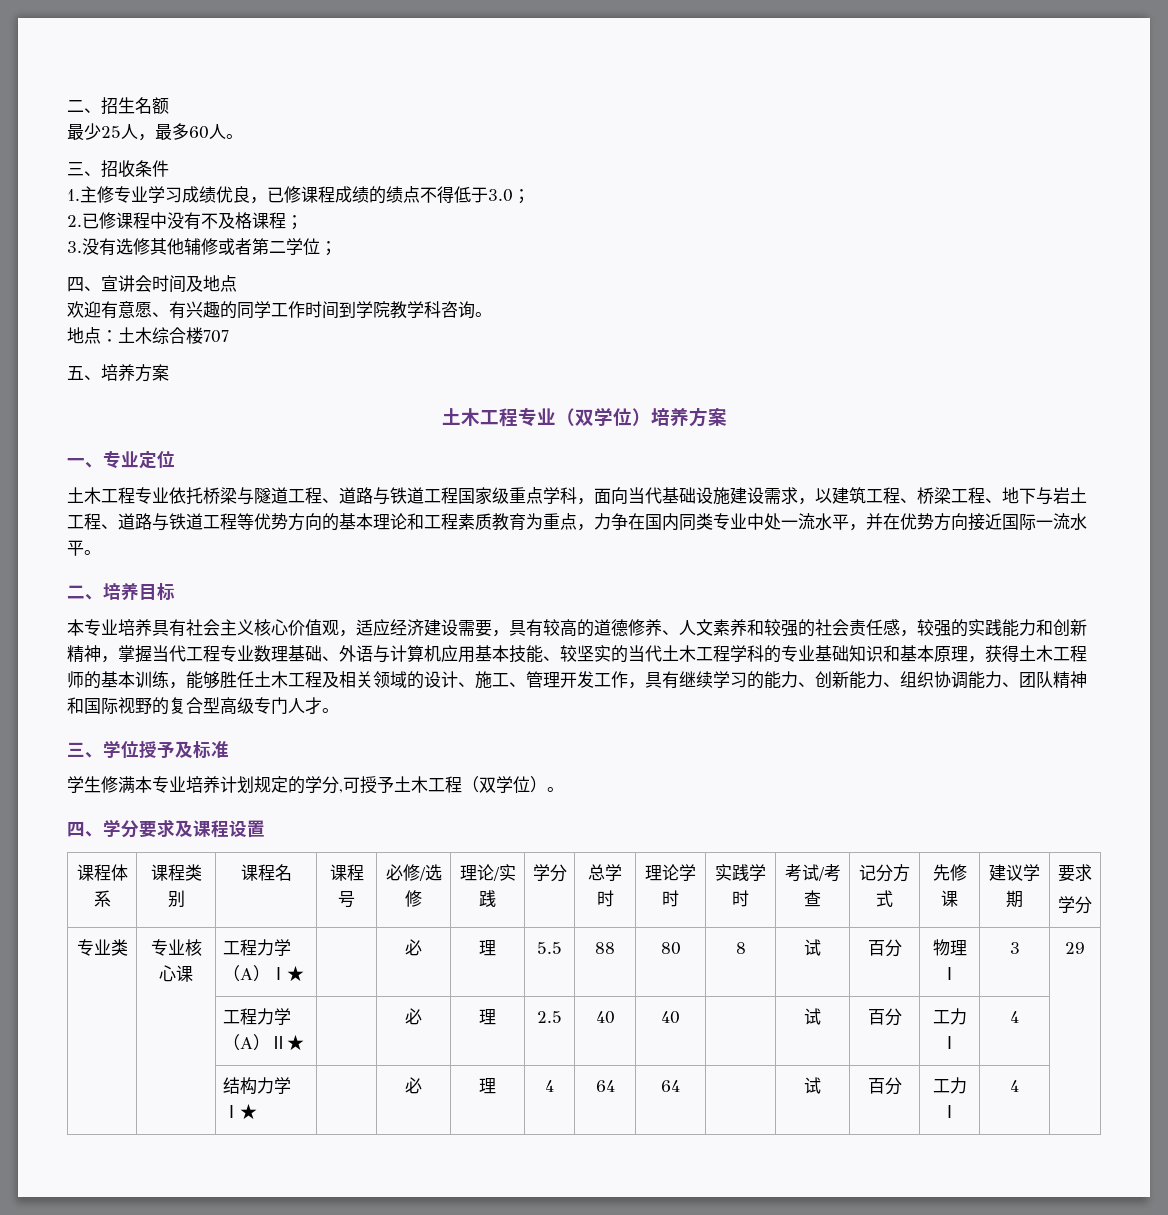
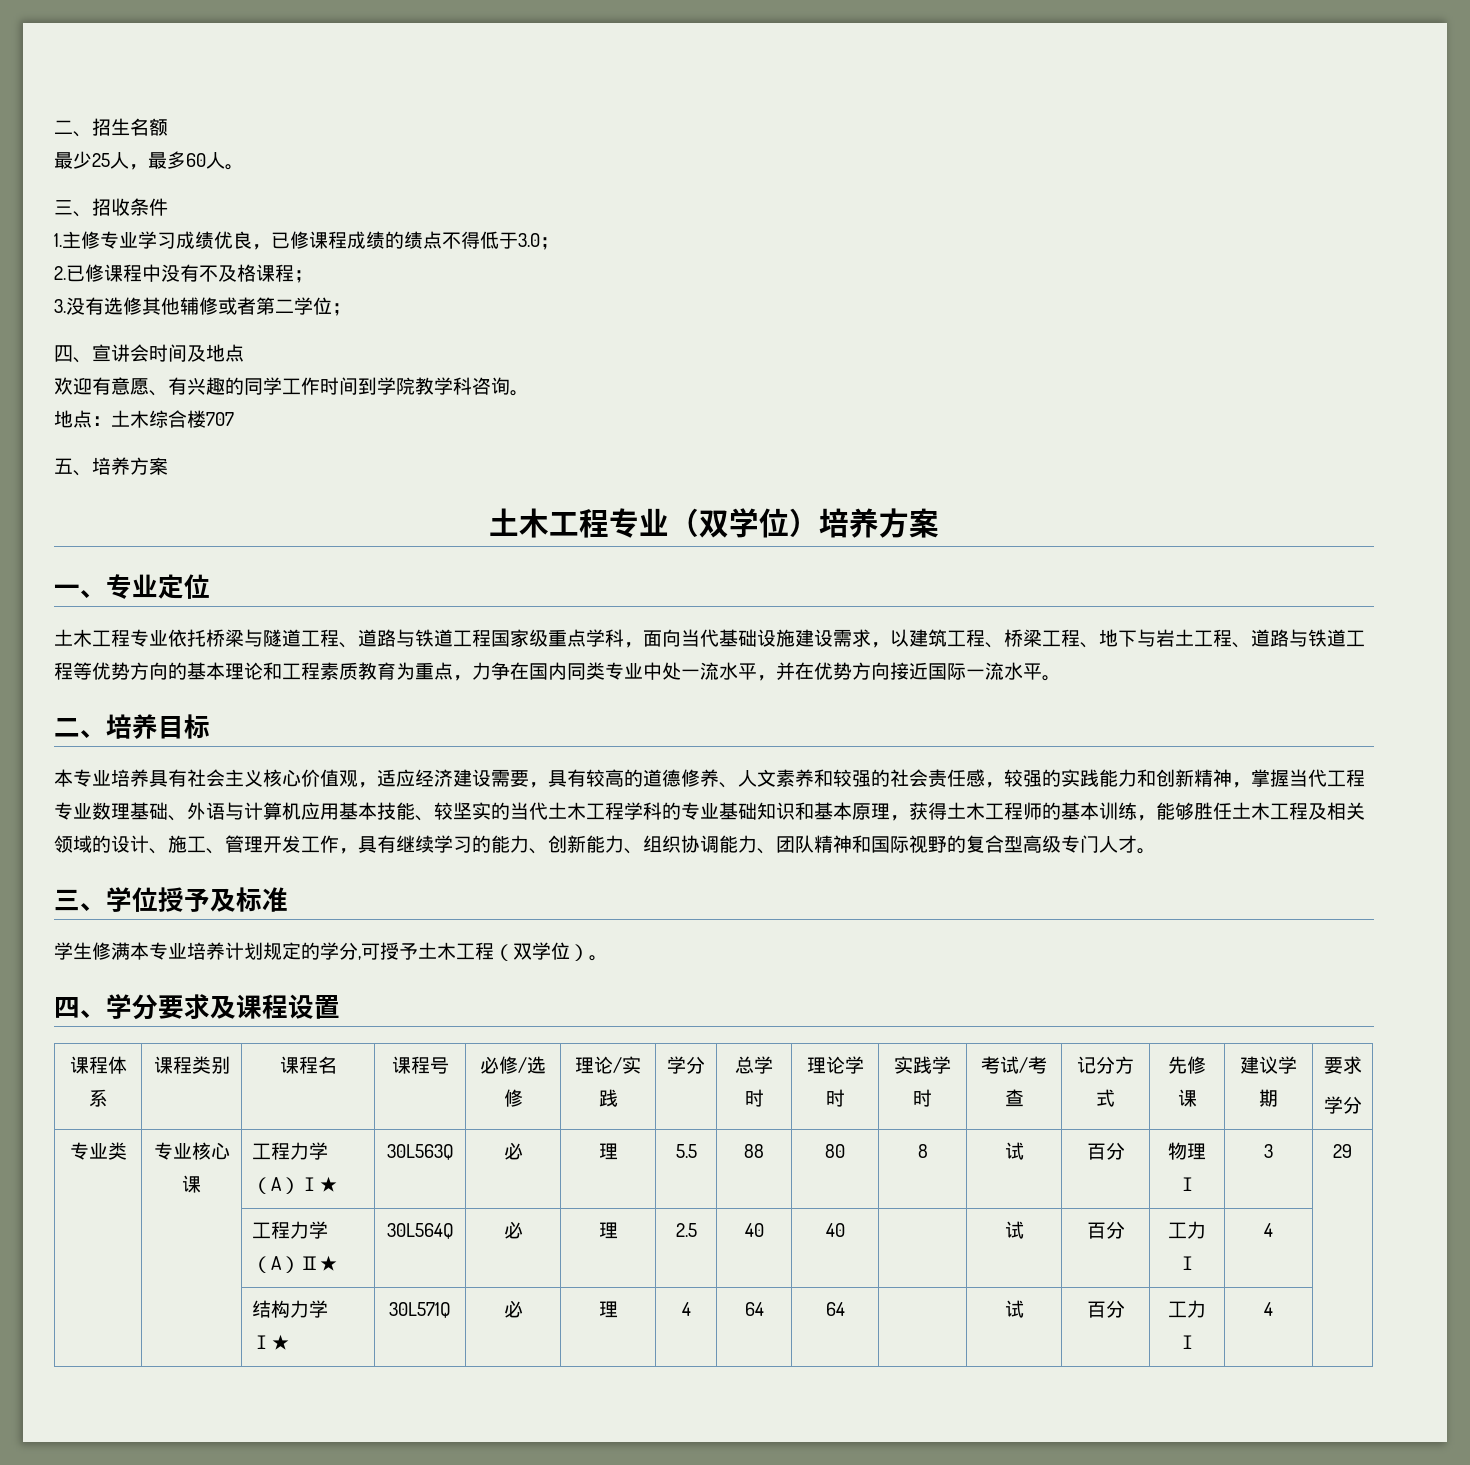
(305, 974) none -> [386,1144,454,1160] 30L563Q
(305, 1043) none -> [386,1223,454,1239] 30L564Q
(258, 1112) none -> [389,1302,451,1318] 30L571Q

